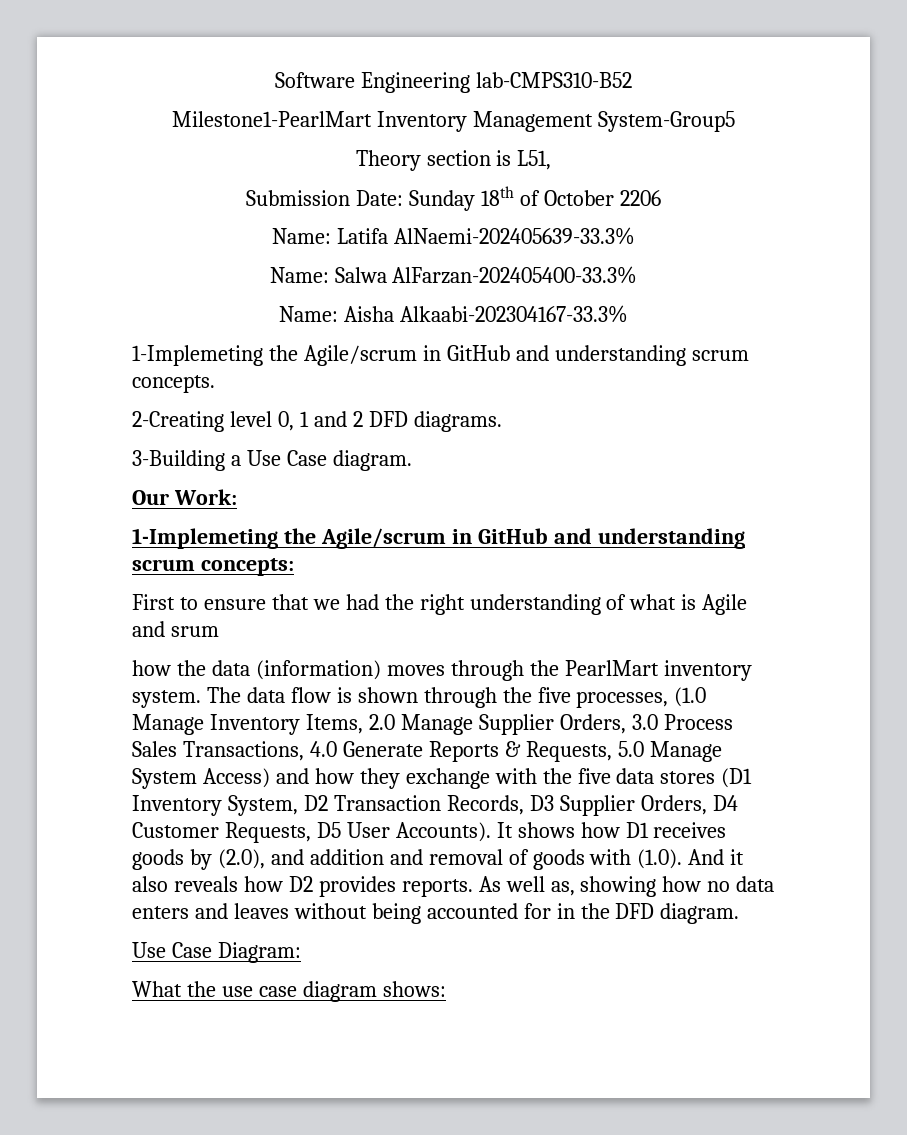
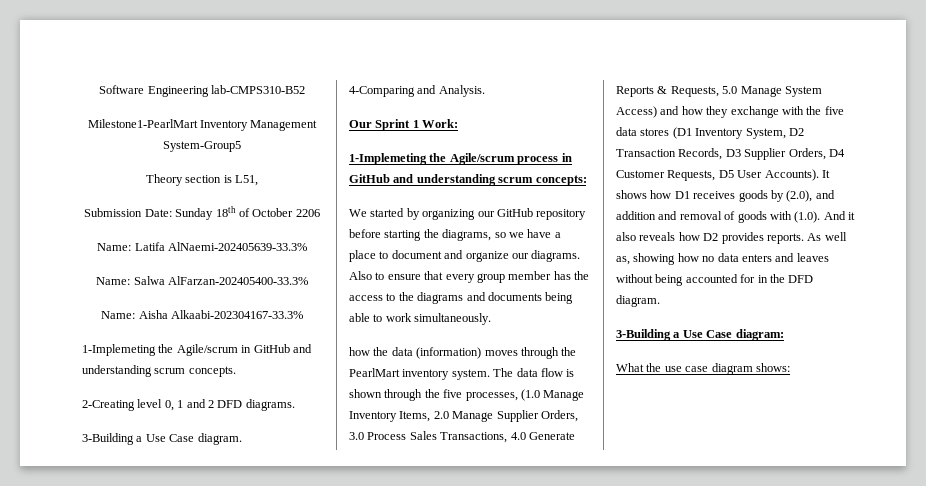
(412, 460) none -> [349,85,485,97] // 4-Comparing and Analysis.
(169, 497) none -> [375,119,419,131] Sprint 1
(446, 538) none -> [517,156,559,165] process
[132,594,748,615] [132,621,219,637] First to ensure that we had the right understanding of what is Agile and srum -> [349,208,587,220] [349,229,561,241] [349,250,581,262] [349,271,589,283] [349,292,574,304] [349,313,492,325] We started by organizing our GitHub repository before starting the diagrams, so we have a place to document and organize our diagrams. Also to ensure that every group member has the access to the diagrams and documents being able to work simultaneously.
[132,942,301,963] Use Case Diagram: -> [616,329,784,341] 3-Building a Use Case diagram:

